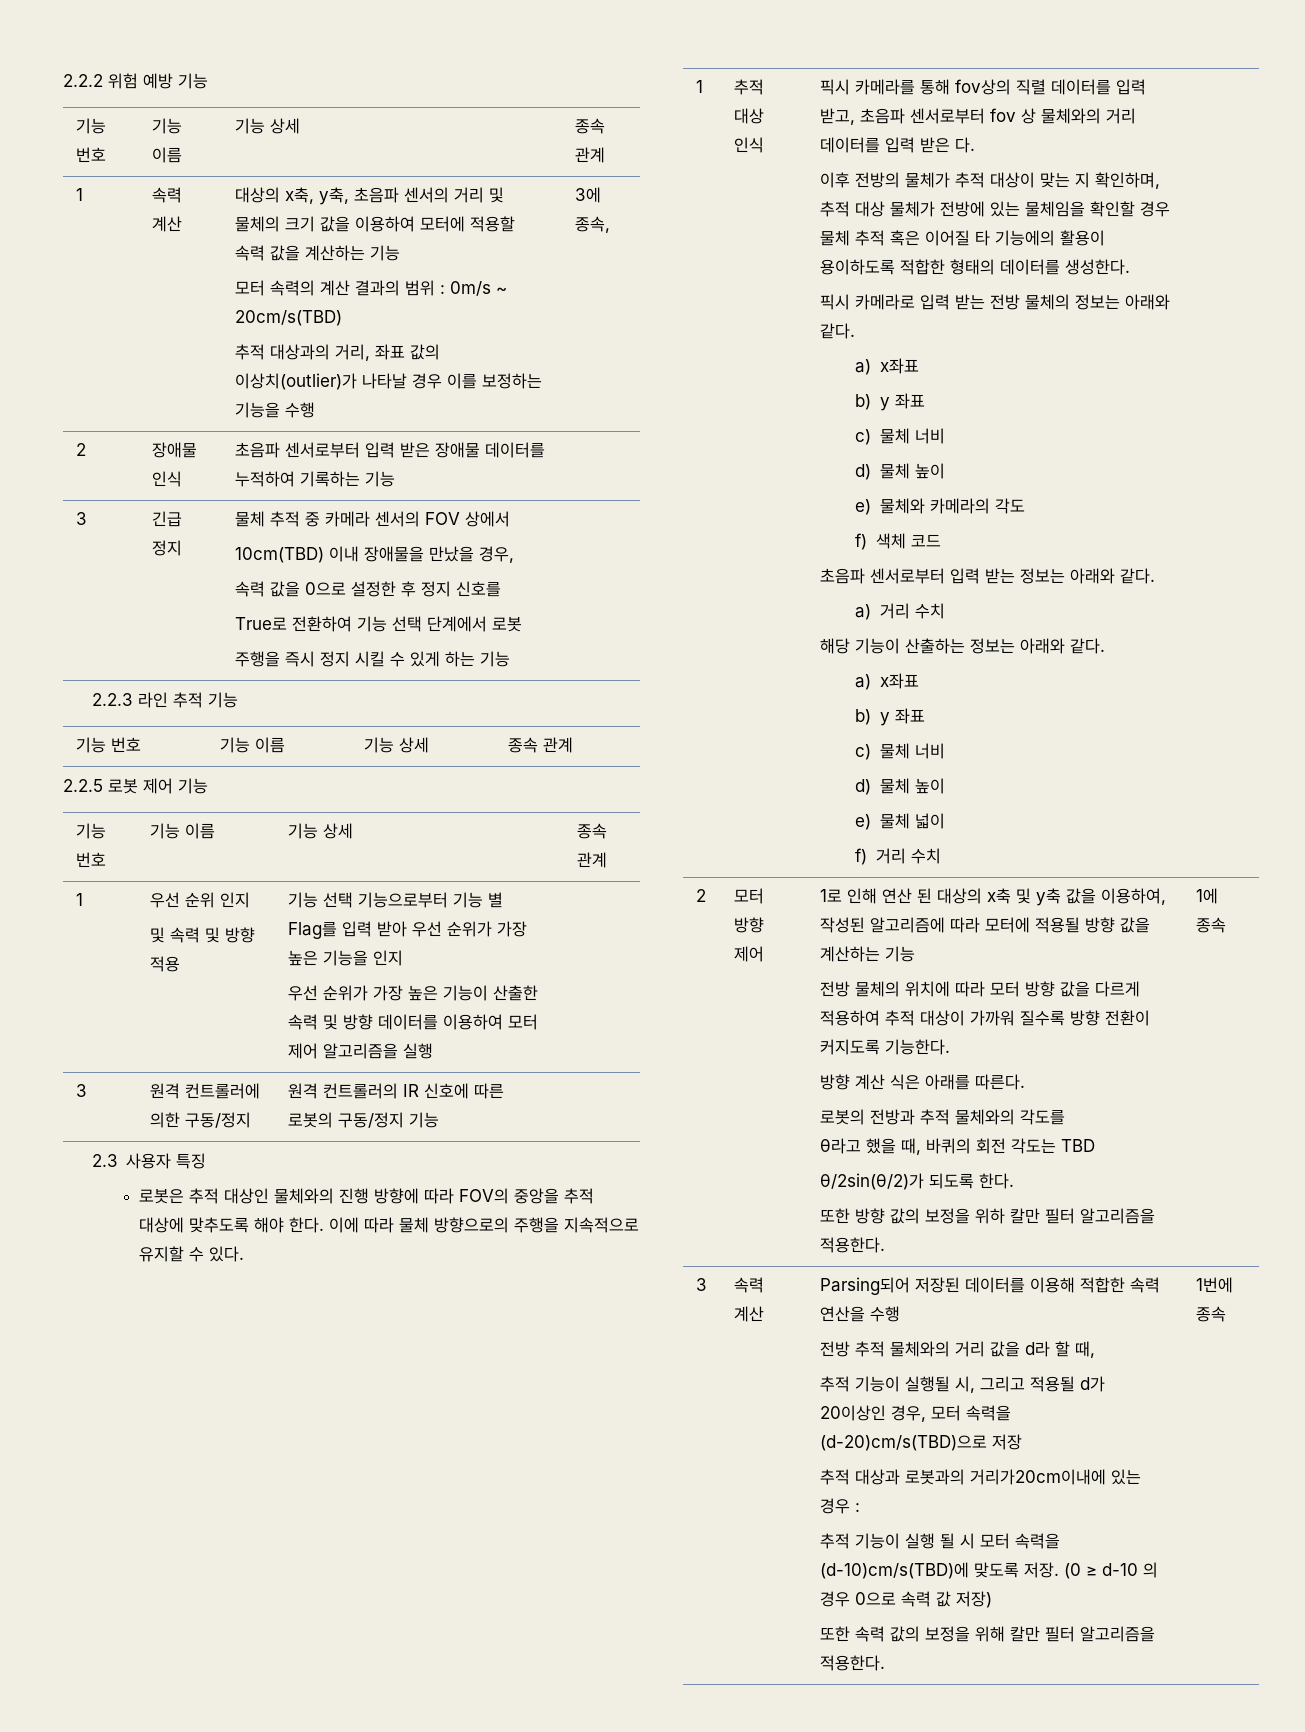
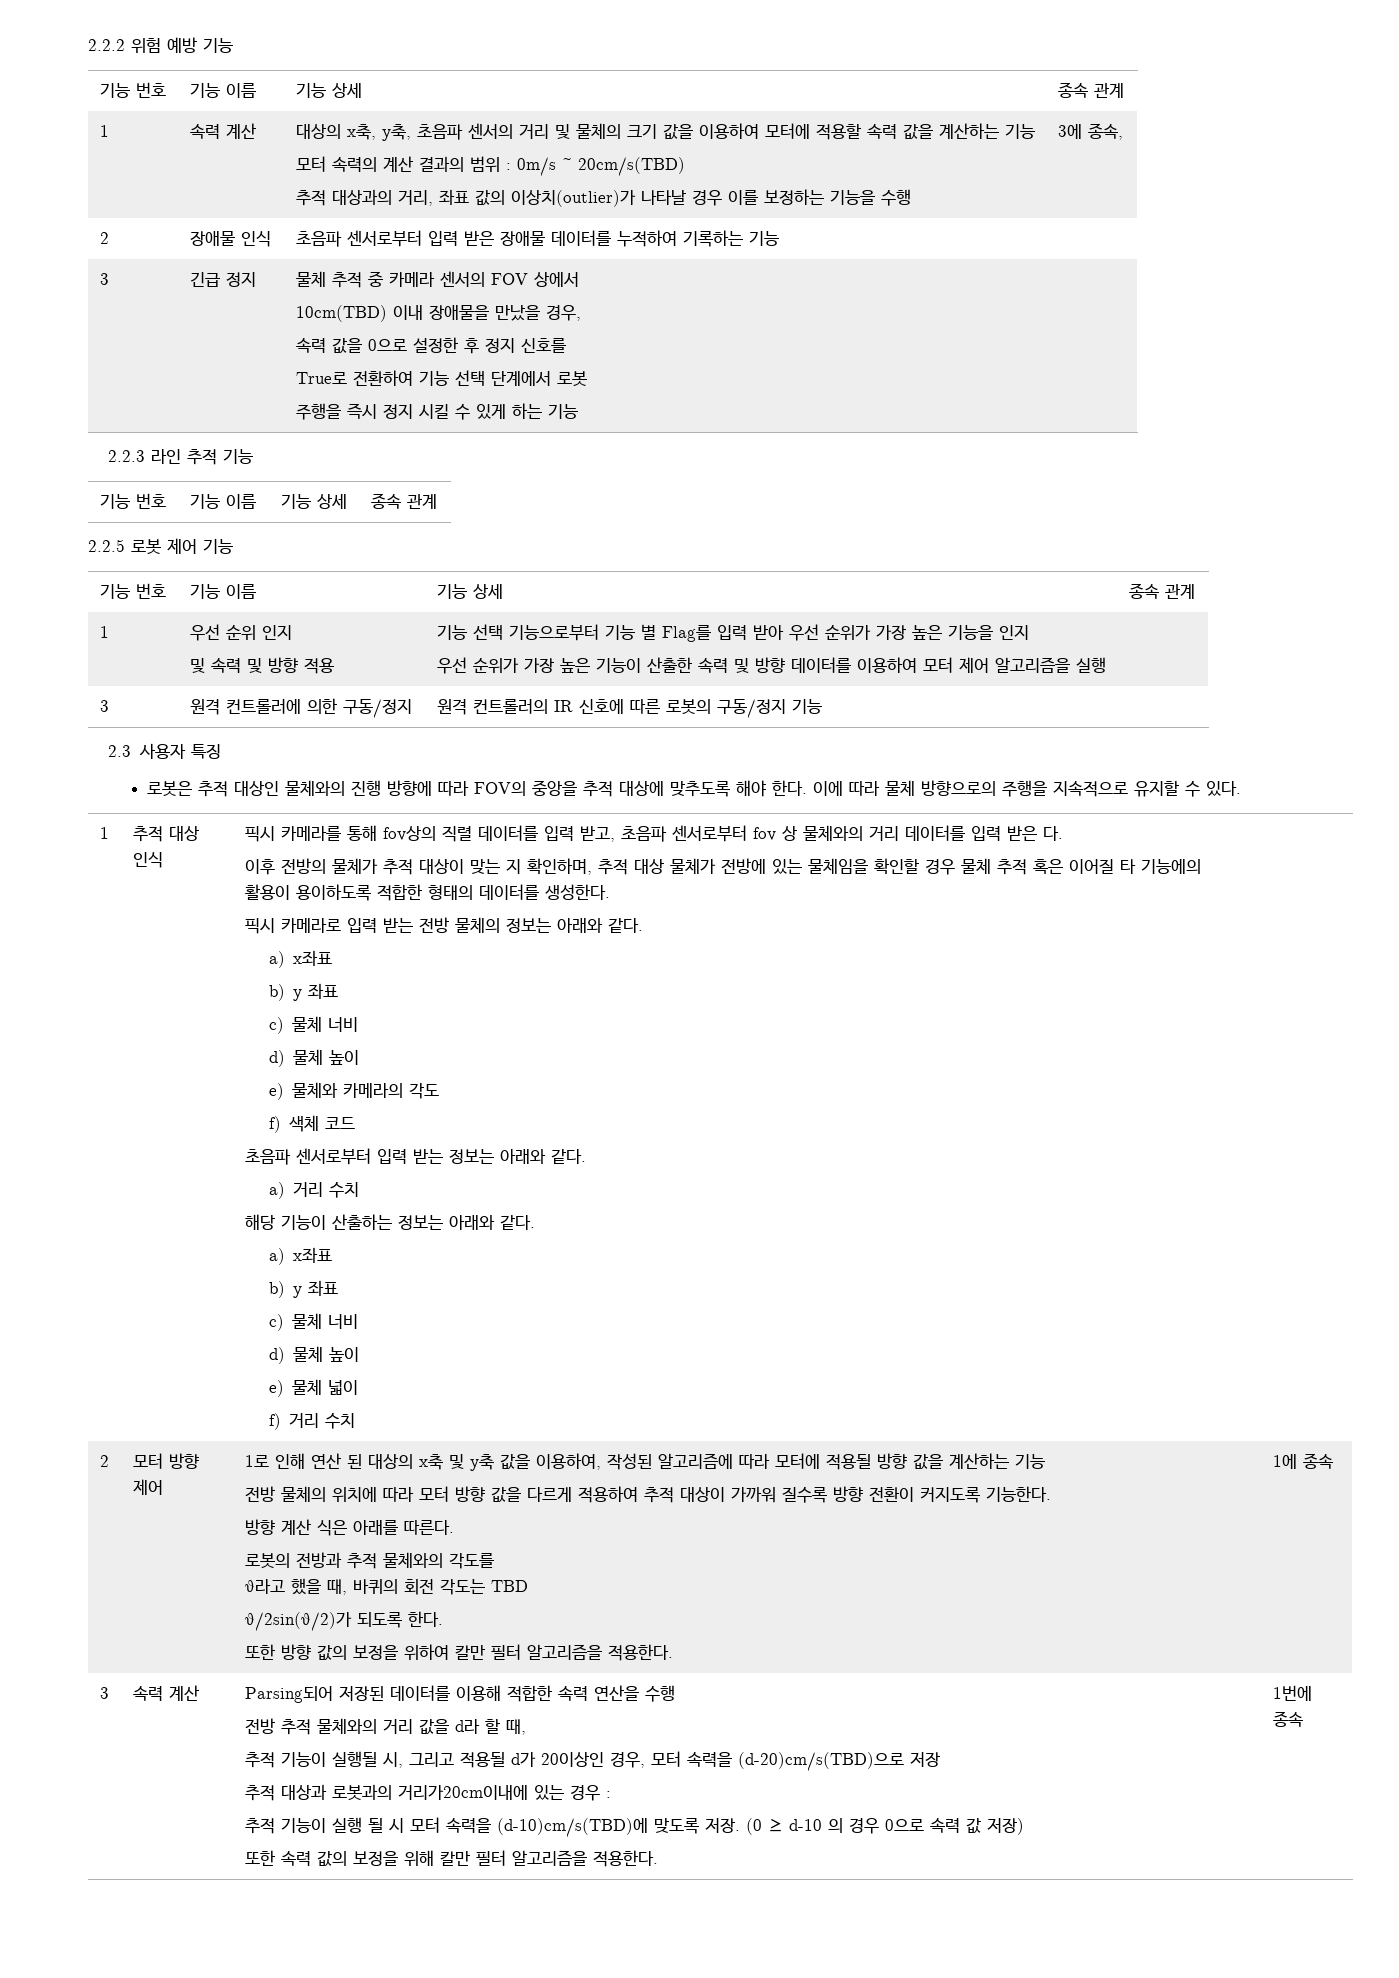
[975,1208,1006,1224] 위하 -> [403,1644,449,1661] 위하여

